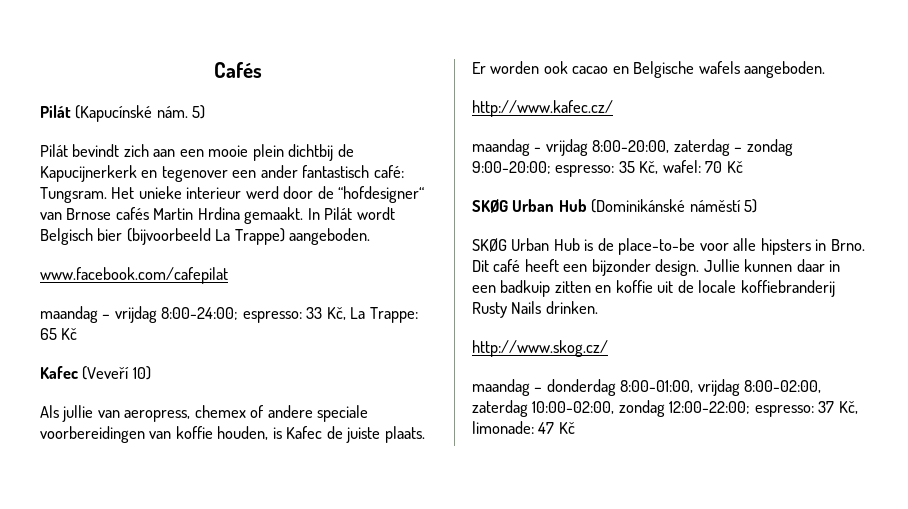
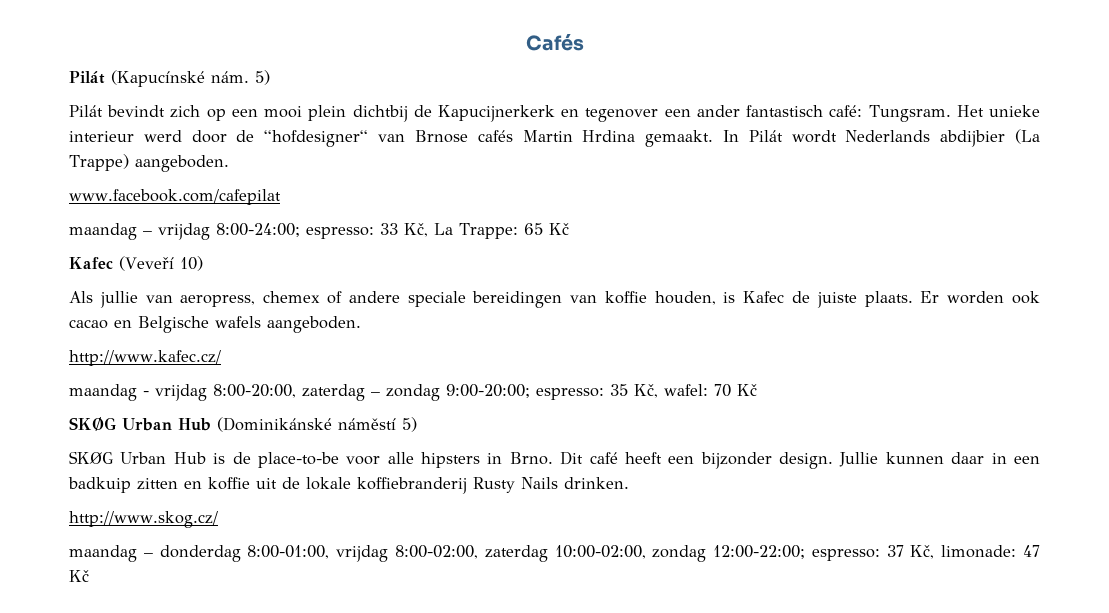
[153,145,249,157] aan een mooie -> [206,106,303,121] op een mooi
[40,228,231,245] Belgisch bier (bijvoorbeeld La -> [845,129,1040,147] Nederlands abdijbier (La
[40,426,145,443] voorbereidingen -> [472,291,563,308] bereidingen
[698,280,737,293] locale -> [306,477,351,490] lokale

